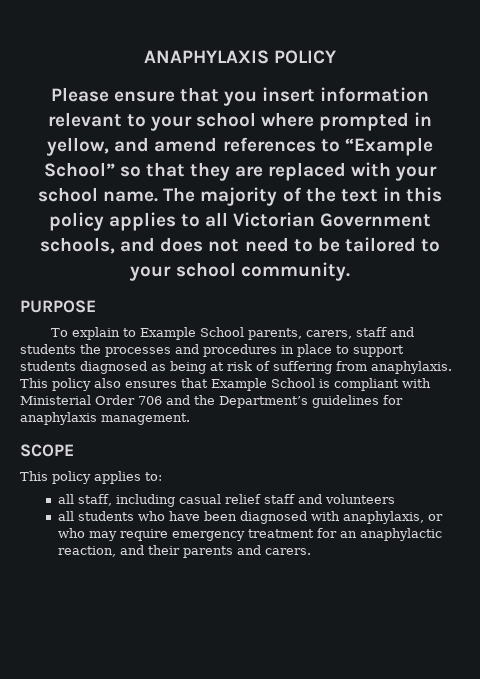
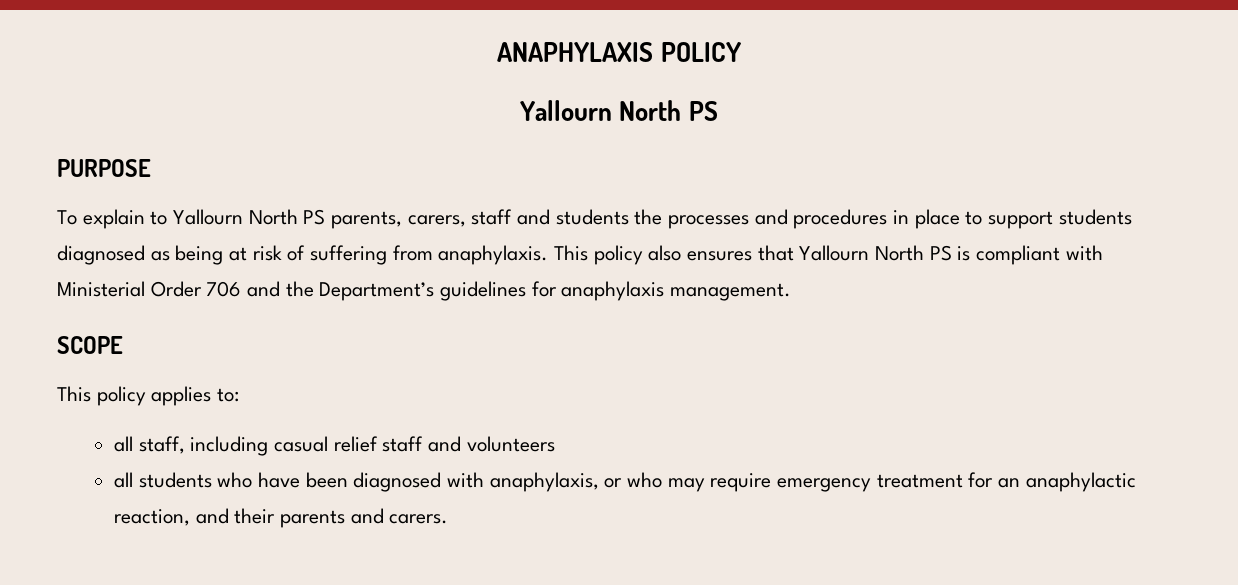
[50,87,430,106] [47,112,433,131] [47,137,433,156] [43,162,438,181] [37,187,443,206] [48,212,432,231] [39,237,441,254] [130,262,350,281] Please ensure that you insert information relevant to your school where prompted in yellow, and amend references to “Example School” so that they are replaced with your school name. The majority of the text in this policy applies to all Victorian Government schools, and does not need to be tailored to your school community. -> [520,100,718,121] Yallourn North PS
[140,327,245,340] Example School -> [173,209,326,225] Yallourn North PS
[211,378,315,391] Example School -> [799,245,952,261] Yallourn North PS

